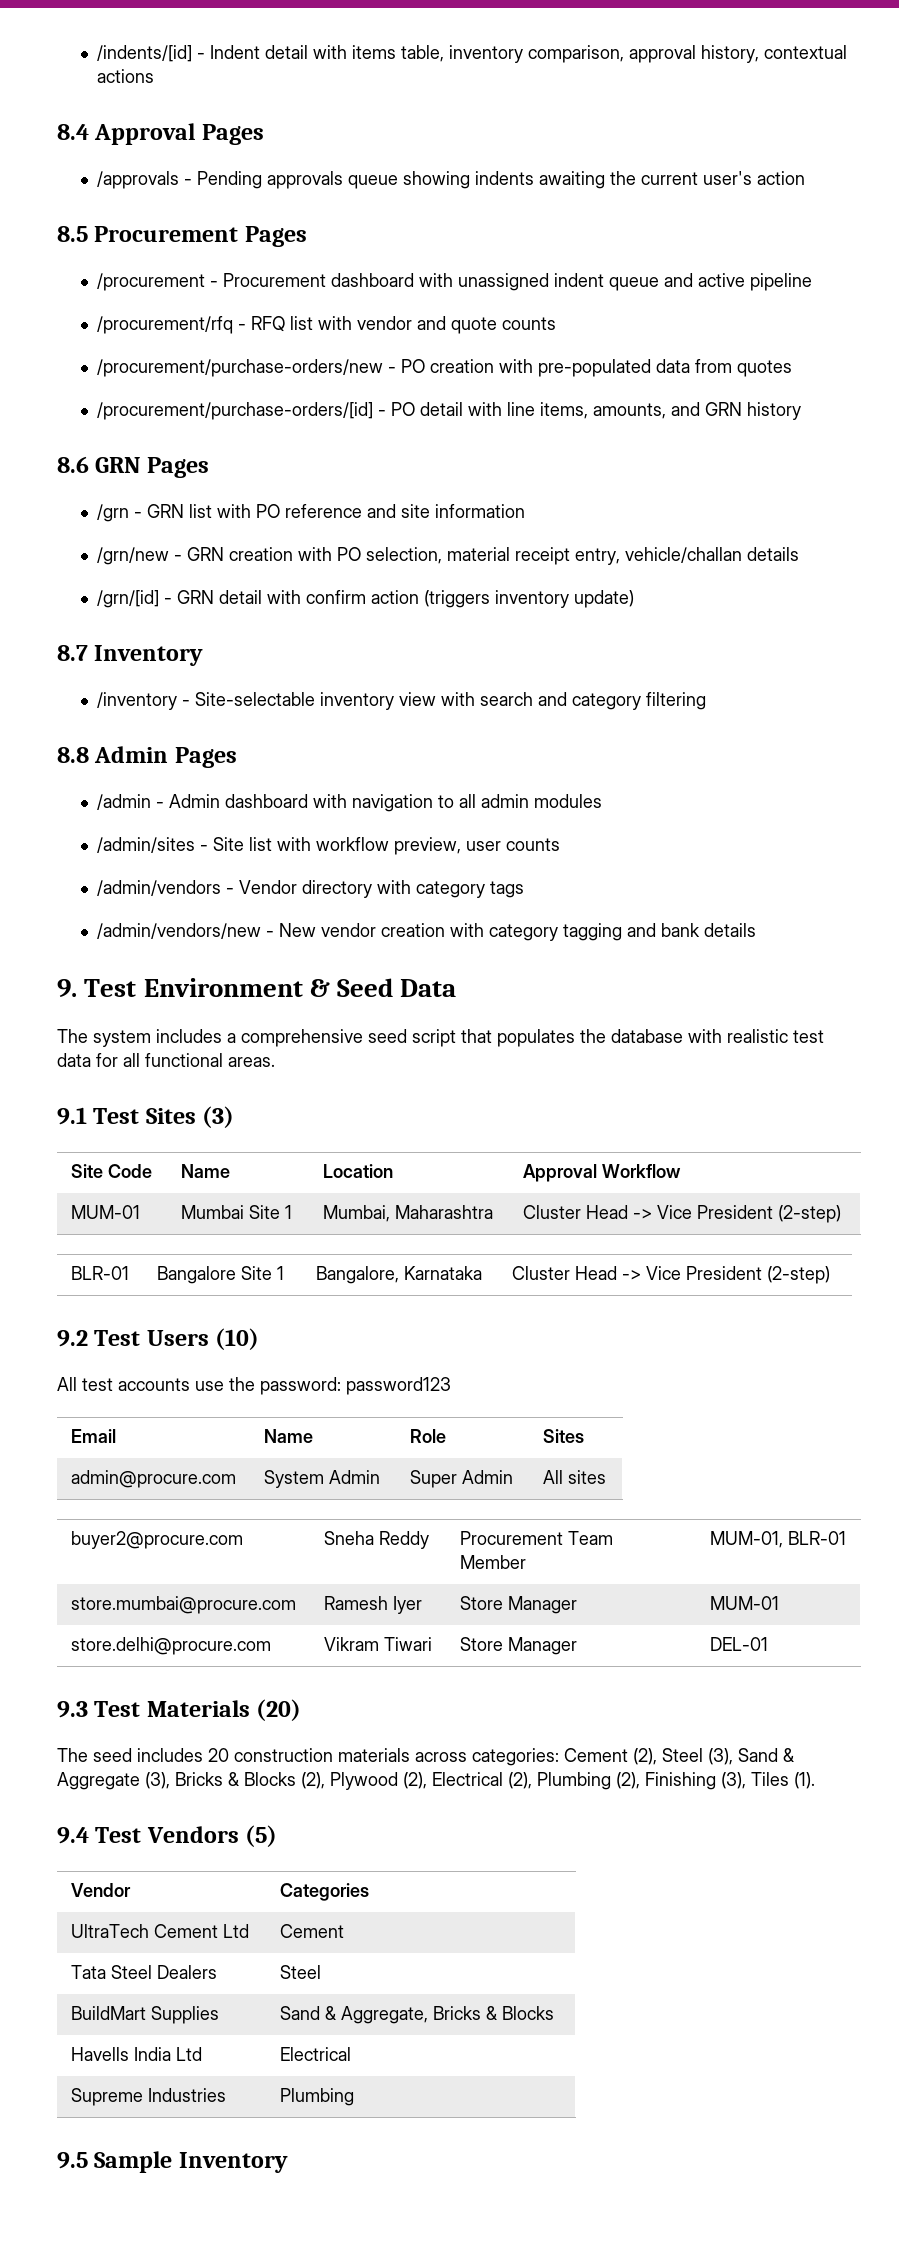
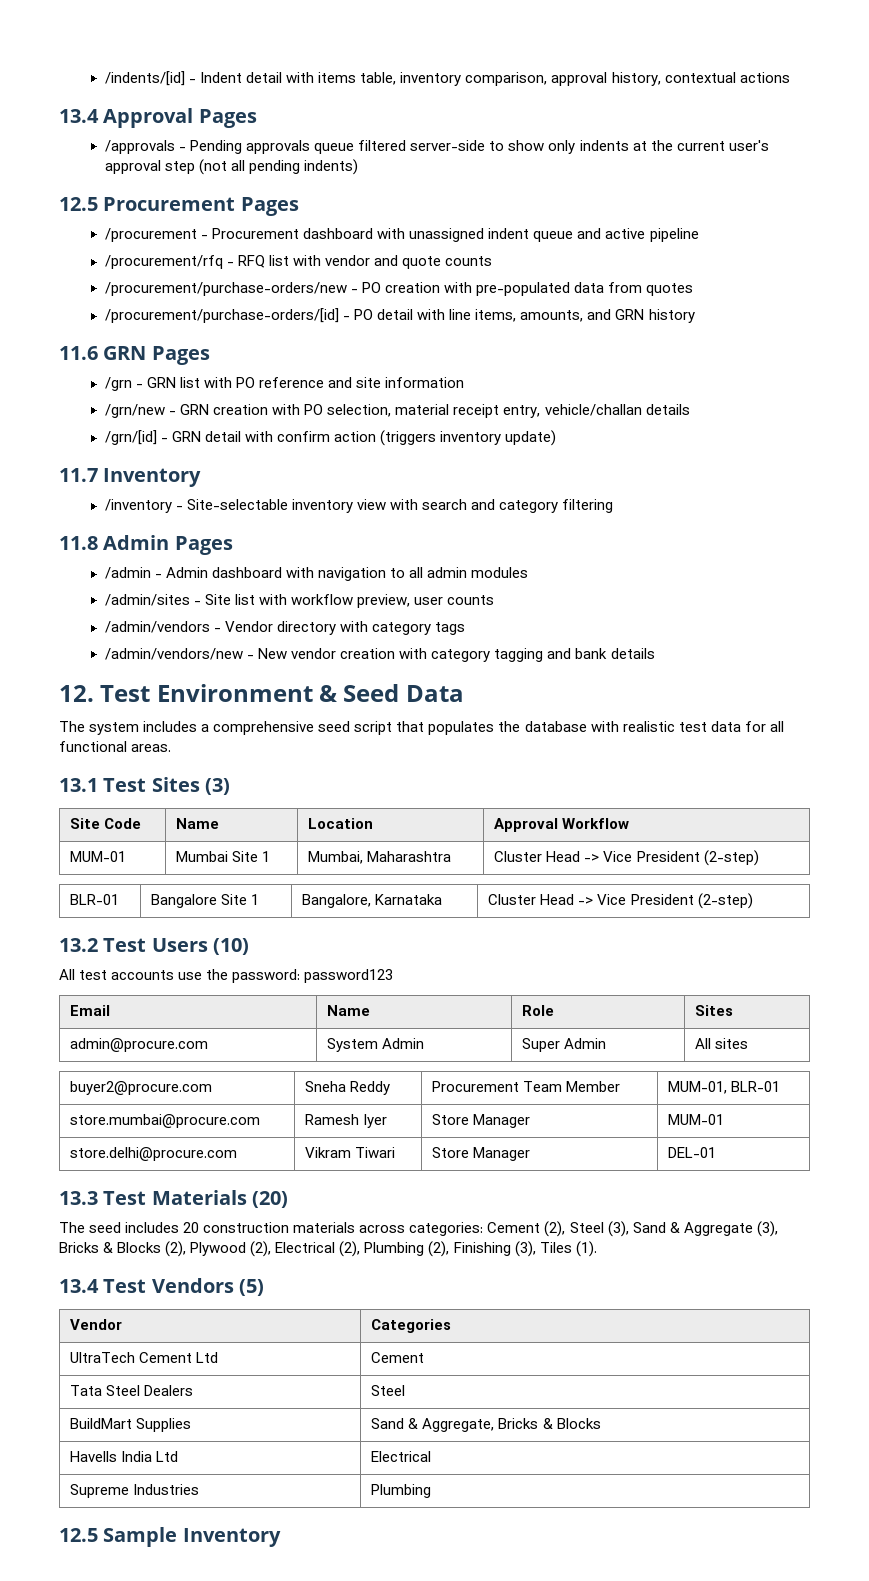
[57,124,89,140] 8.4 -> [59,109,99,123] 13.4
[402,171,805,189] [57,226,88,242] showing indents awaiting the current user's action // 8.5 -> [358,140,769,154] [104,159,359,175] [59,197,98,211] filtered server-side to show only indents at the current user's approval step (not all pending indents) // 12.5
[57,456,89,473] 8.6 -> [59,346,98,360] 11.6
[57,645,88,661] 8.7 -> [59,468,98,482] 11.7
[57,747,89,763] 8.8 -> [59,536,98,550] 11.8
[57,979,77,997] 9. -> [59,685,94,702] 12.
[57,1107,87,1125] 9.1 -> [59,778,98,792] 13.1
[57,1330,88,1347] 9.2 -> [59,938,98,952] 13.2
[57,1701,88,1718] 9.3 -> [59,1191,98,1205] 13.3
[57,1827,89,1844] 9.4 -> [59,1279,99,1293] 13.4
[57,2152,88,2169] 9.5 -> [59,1528,98,1542] 12.5

